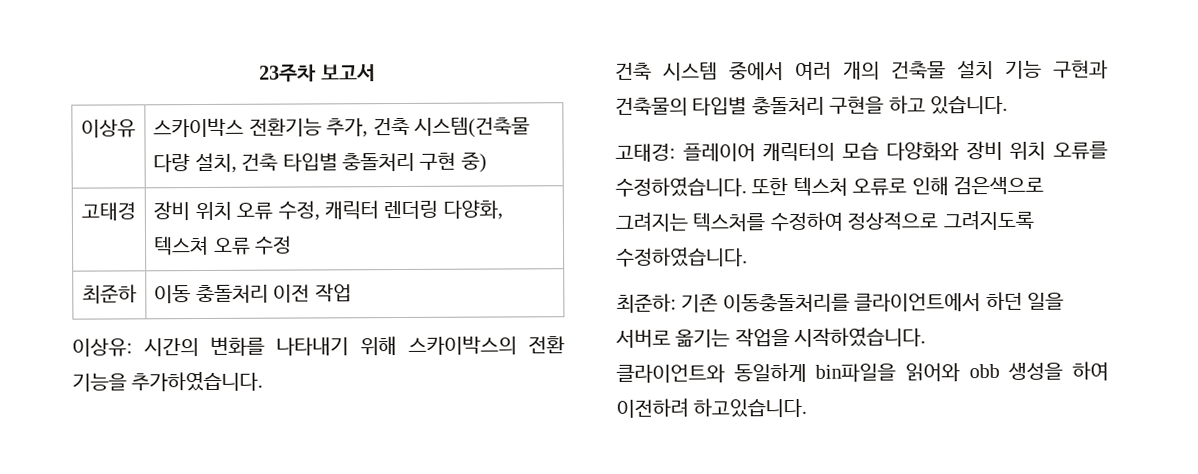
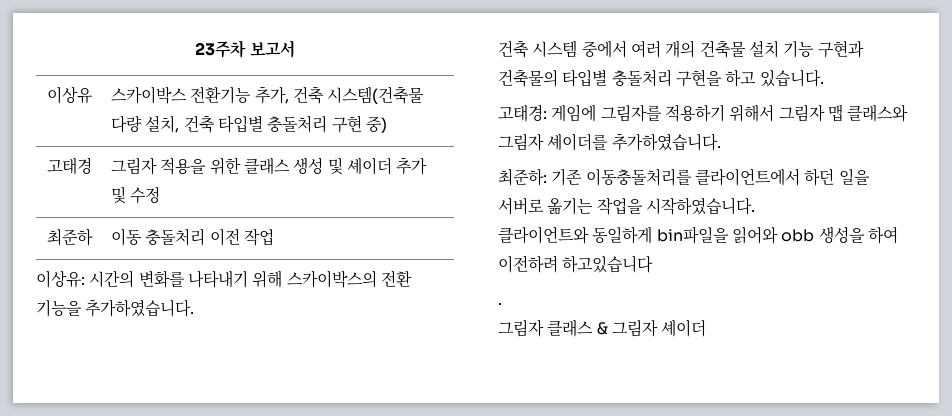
[153,199,503,221] [153,235,251,256] 장비 위치 오류 수정, 캐릭터 렌더링 다양화, 텍스쳐 오류 -> [110,157,428,175] [110,186,126,204] 그림자 적용을 위한 클래스 생성 및 셰이더 추가 및
[682,140,1108,162] [615,175,1044,197] [615,209,1034,232] [616,246,748,267] 플레이어 캐릭터의 모습 다양화와 장비 위치 오류를 수정하였습니다. 또한 텍스처 오류로 인해 검은색으로 그려지는 텍스처를 수정하여 정상적으로 그려지도록 수정하였습니다. -> [551,104,909,122] [498,133,721,151] 게임에 그림자를 적용하기 위해서 그림자 맵 클래스와 그림자 셰이더를 추가하였습니다.
[693,397,808,418] 하고있습니다. -> [562,255,654,273] [498,303,502,305] [498,319,707,337] 하고있습니다 // . // 그림자 클래스 & 그림자 셰이더

